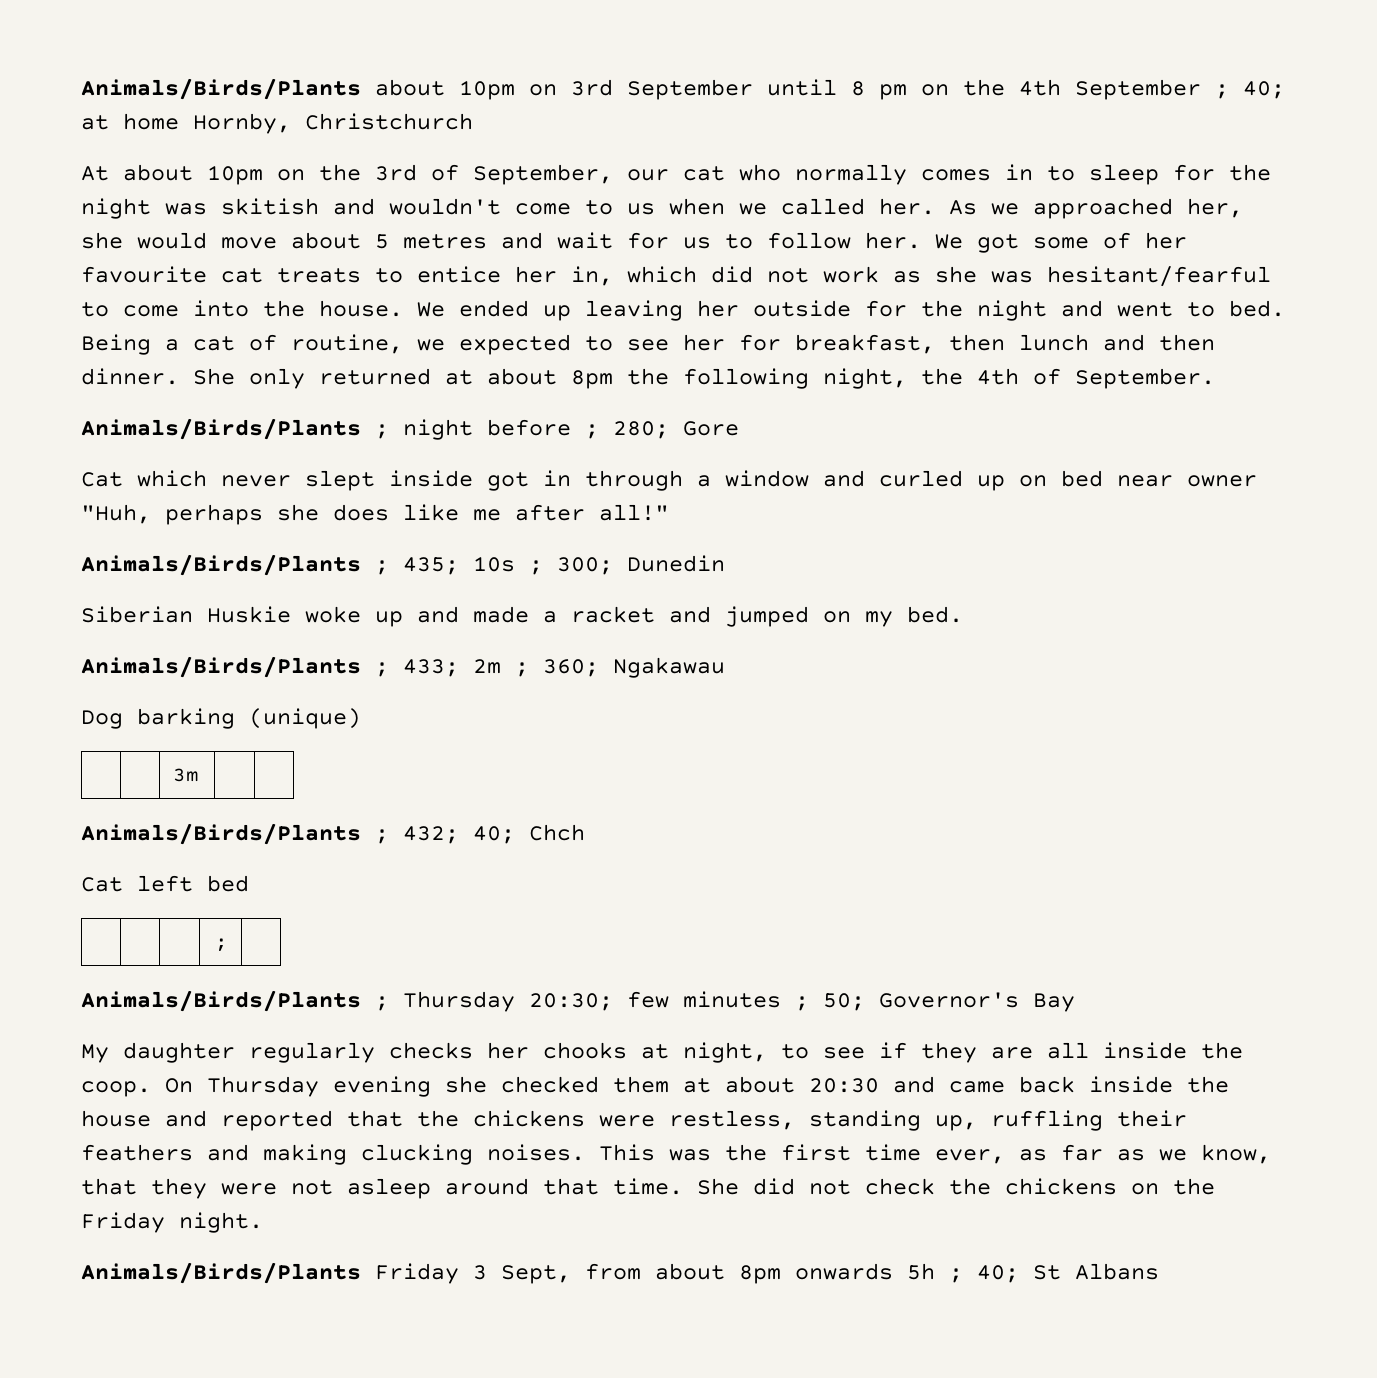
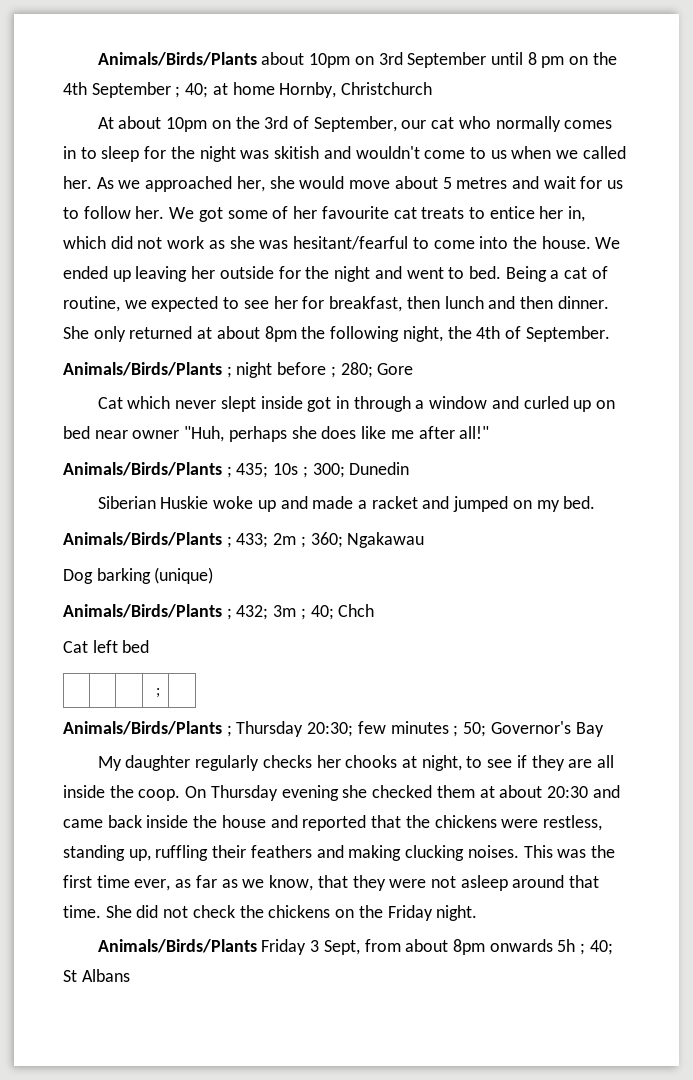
[172,768,199,782] // | | 3m | | -> (214, 575) none
(459, 835) none -> [273,605,306,620] 3m ;

